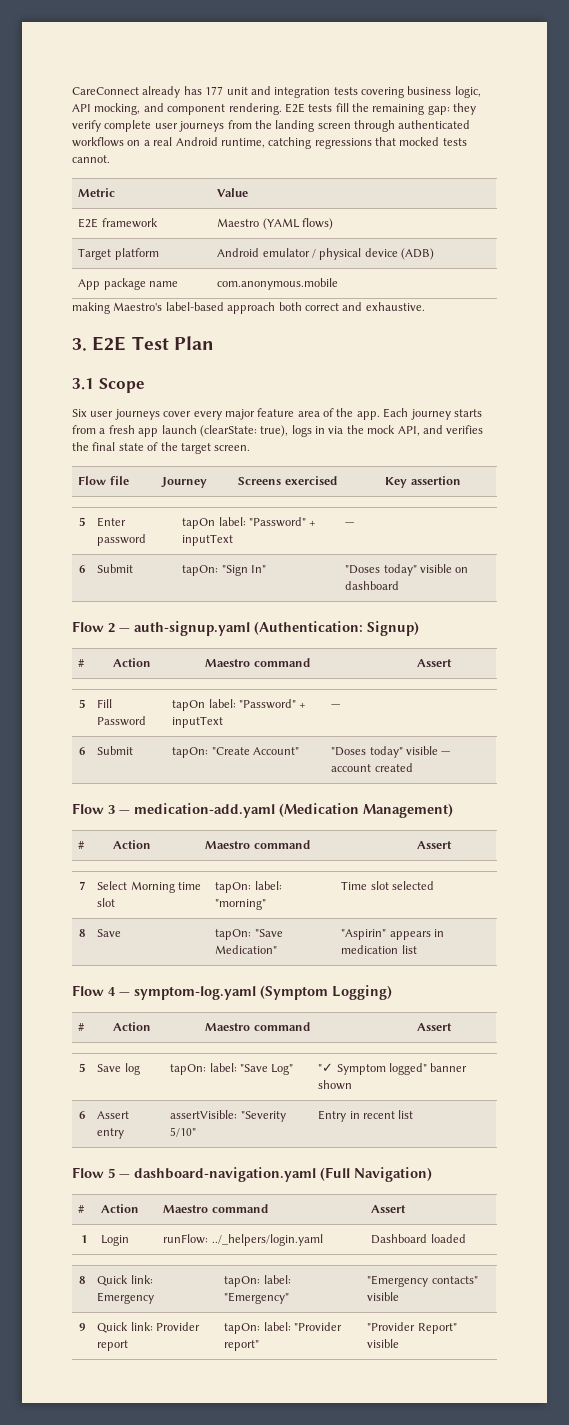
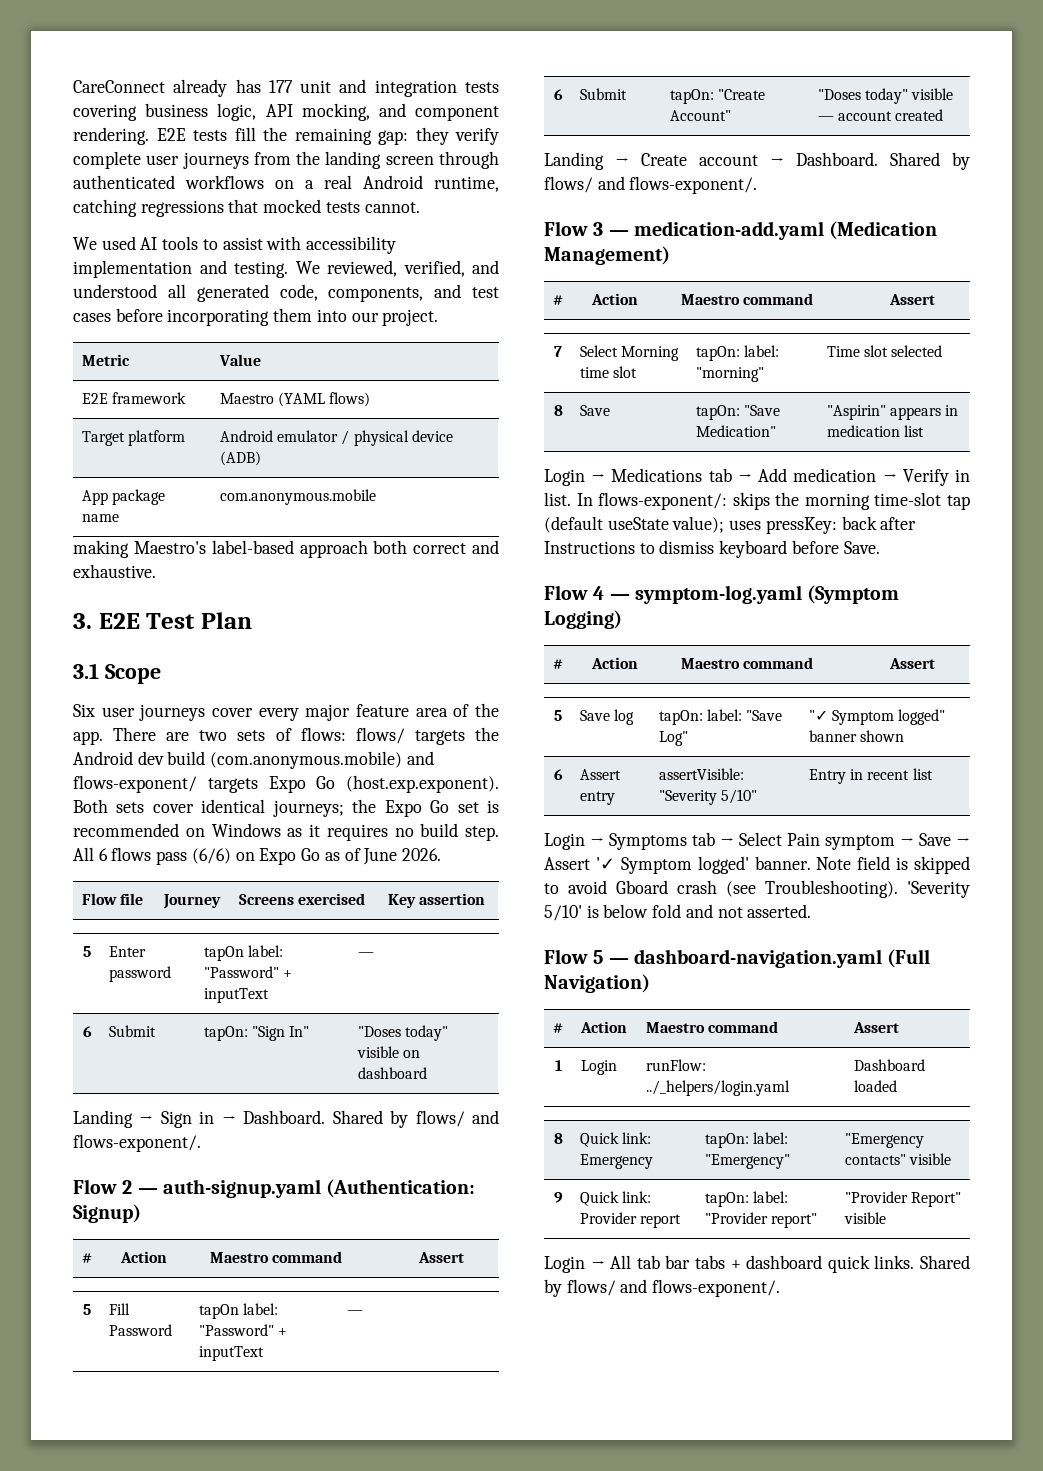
(110, 159) none -> [73,236,397,254] [73,260,499,278] [73,284,499,302] [73,308,439,326] // We used AI tools to assist with accessibility implementation and testing. We reviewed, verified, and understood all generated code, components, and test cases before incorporating them into our project.
[383,408,482,420] [72,425,484,437] [72,442,251,454] Each journey starts from a fresh app launch (clearState: true), logs in via the mock API, and verifies the final state of the target screen. -> [113,727,499,745] [73,751,434,769] [73,775,499,793] [73,799,500,817] [73,823,499,841] [73,847,441,865] There are two sets of flows: flows/ targets the Android dev build (com.anonymous.mobile) and flows-exponent/ targets Expo Go (host.exp.exponent). Both sets cover identical journeys; the Expo Go set is recommended on Windows as it requires no build step. All 6 flows pass (6/6) on Expo Go as of June 2026.
(400, 585) none -> [73,1110,500,1128] [73,1134,201,1152] // Landing → Sign in → Dashboard. Shared by flows/ and flows-exponent/.
(413, 767) none -> [544,152,970,170] [544,176,758,194] // Landing → Create account → Dashboard. Shared by flows/ and flows-exponent/.
(417, 949) none -> [544,468,970,486] [544,492,970,510] [544,516,917,534] [544,540,880,558] // Login → Medications tab → Add medication → Verify in list. In flows-exponent/: skips the morning time-slot tap (default useState value); uses pressKey: back after Instructions to dismiss keyboard before Save.
(414, 1114) none -> [544,832,970,850] [544,856,970,874] [544,880,970,898] [544,904,812,921] // Login → Symptoms tab → Select Pain symptom → Save → Assert '✓ Symptom logged' banner. Note field is skipped to avoid Gboard crash (see Troubleshooting). 'Severity 5/10' is below fold and not asserted.
(400, 1343) none -> [544,1255,970,1273] [544,1279,781,1297] // Login → All tab bar tabs + dashboard quick links. Shared by flows/ and flows-exponent/.

